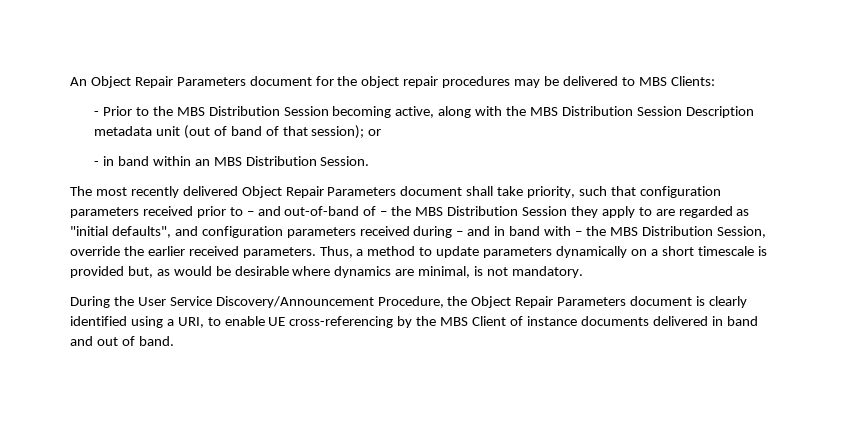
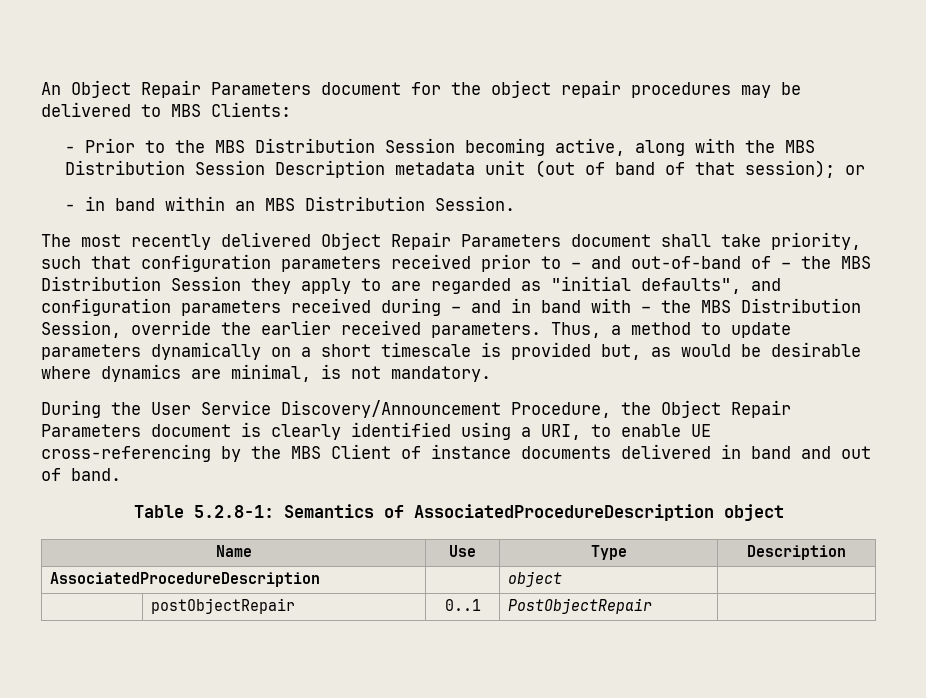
(174, 341) none -> [133,504,784,521] [215,545,252,557] [449,545,476,557] [590,545,627,560] [747,545,846,560] [50,572,321,587] [508,571,563,587] [151,598,296,614] [444,599,481,611] [508,598,653,614] // Table 5.2.8-1: Semantics of AssociatedProcedureDescription object // Name | Use | Type | Description // AssociatedProcedureDescription | | object | // | postObjectRepair | 0..1 | PostObjectRepair |

